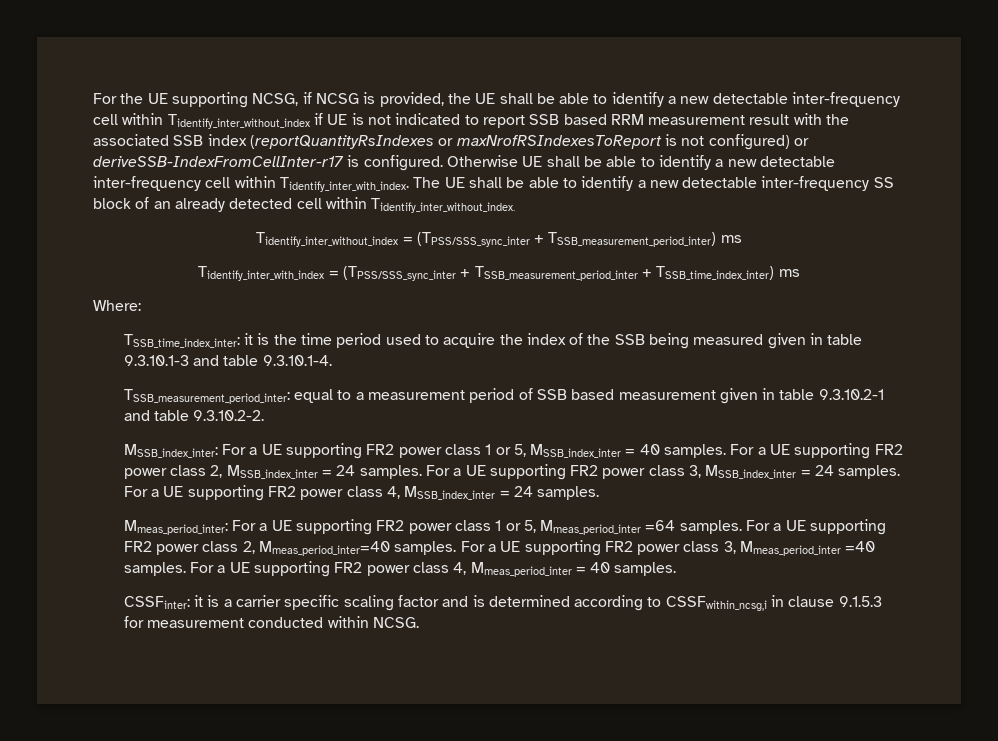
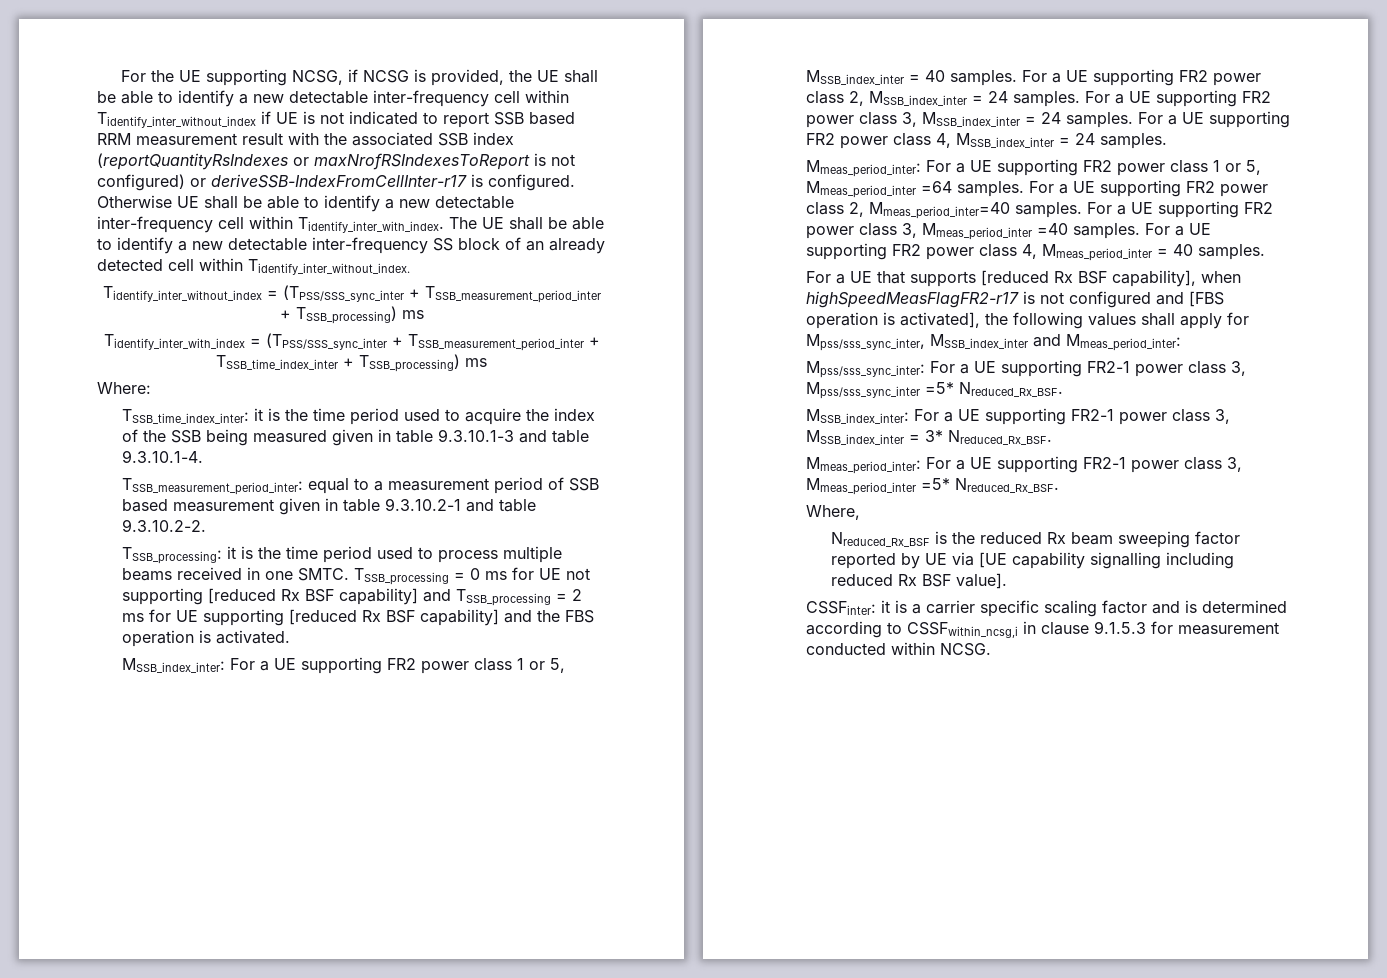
[548,232,717,247] TSSB_measurement_period_inter) -> [424,286,601,303] [279,306,397,324] TSSB_measurement_period_inter + TSSB_processing)
[656,266,775,280] TSSB_time_index_inter) -> [216,354,460,372] TSSB_time_index_inter + TSSB_processing)
(265, 415) none -> [121,546,562,564] [121,567,590,585] [121,588,582,606] [121,609,594,626] [121,630,290,647] // TSSB_processing: it is the time period used to process multiple beams received in one SMTC. TSSB_processing = 0 ms for UE not supporting [reduced Rx BSF capability] and TSSB_processing = 2 ms for UE supporting [reduced Rx BSF capability] and the FBS operation is activated.
(677, 569) none -> [805,270,1241,287] [805,291,1224,308] [805,312,1249,329] [805,334,1181,351] [805,360,1246,378] [805,382,1063,399] [805,408,1230,425] [805,430,1052,445] [805,456,1242,474] [805,478,1059,495] [805,505,860,520] [830,531,1240,548] [830,552,1234,569] [830,573,1007,589] // For a UE that supports [reduced Rx BSF capability], when highSpeedMeasFlagFR2-r17 is not configured and [FBS operation is activated], the following values shall apply for Mpss/sss_sync_inter, MSSB_index_inter and Mmeas_period_inter: // Mpss/sss_sync_inter: For a UE supporting FR2-1 power class 3, Mpss/sss_sync_inter =5* Nreduced_Rx_BSF. // MSSB_index_inter: For a UE supporting FR2-1 power class 3, MSSB_index_inter = 3* Nreduced_Rx_BSF. // Mmeas_period_inter: For a UE supporting FR2-1 power class 3, Mmeas_period_inter =5* Nreduced_Rx_BSF. // Where, // Nreduced_Rx_BSF is the reduced Rx beam sweeping factor reported by UE via [UE capability signalling including reduced Rx BSF value].

